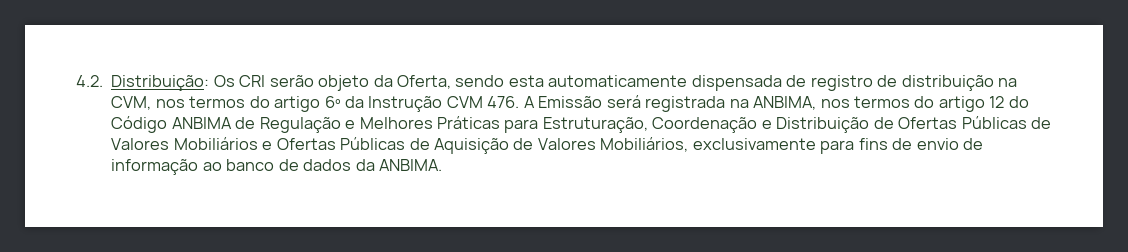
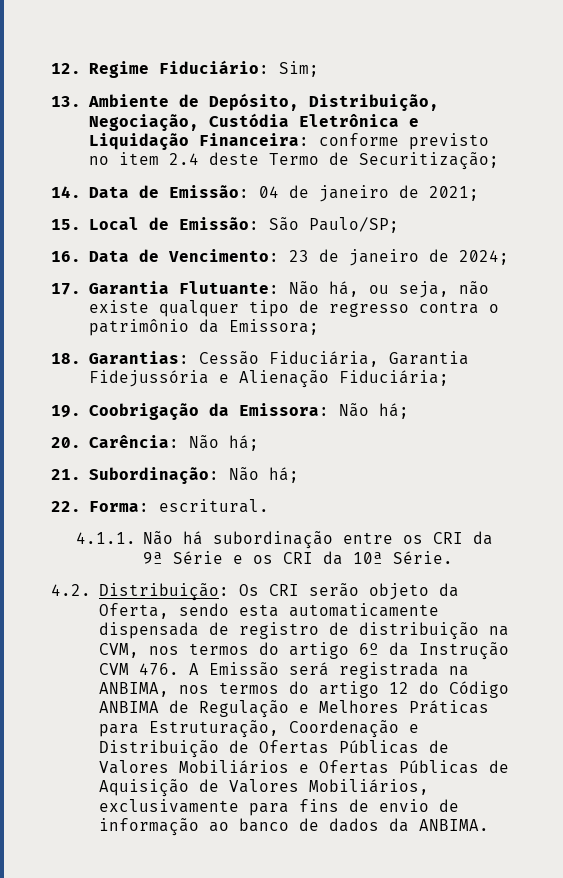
(76, 81) none -> [51,60,319,78] [51,93,439,111] [88,113,419,131] [88,133,489,150] [88,152,499,170] [51,185,479,202] [51,217,399,233] [51,249,509,266] [51,281,489,298] [88,300,499,317] [88,319,319,336] [51,351,469,367] [88,370,449,388] [51,403,409,420] [51,435,259,451] [51,467,299,484] [51,499,269,513] [75,531,494,549] [143,551,454,565] 12. Regime Fiduciário: Sim; // 13. Ambiente de Depósito, Distribuição, Negociação, Custódia Eletrônica e Liquidação Financeira: conforme previsto no item 2.4 deste Termo de Securitização; // 14. Data de Emissão: 04 de janeiro de 2021; // 15. Local de Emissão: São Paulo/SP; // 16. Data de Vencimento: 23 de janeiro de 2024; // 17. Garantia Flutuante: Não há, ou seja, não existe qualquer tipo de regresso contra o patrimônio da Emissora; // 18. Garantias: Cessão Fiduciária, Garantia Fidejussória e Alienação Fiduciária; // 19. Coobrigação da Emissora: Não há; // 20. Carência: Não há; // 21. Subordinação: Não há; // 22. Forma: escritural. // 4.1.1. Não há subordinação entre os CRI da 9ª Série e os CRI da 10ª Série. //

